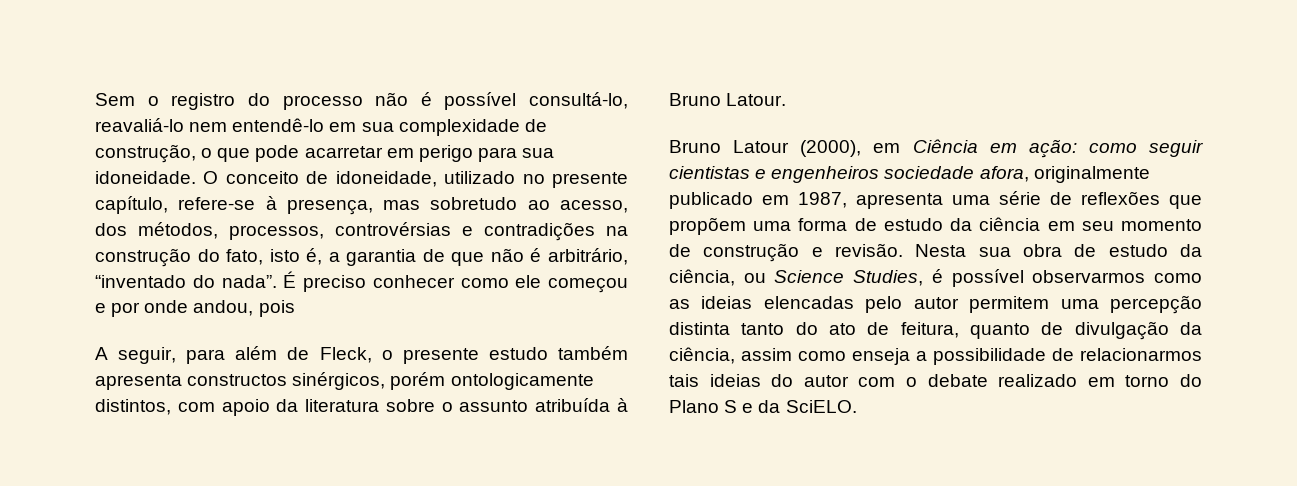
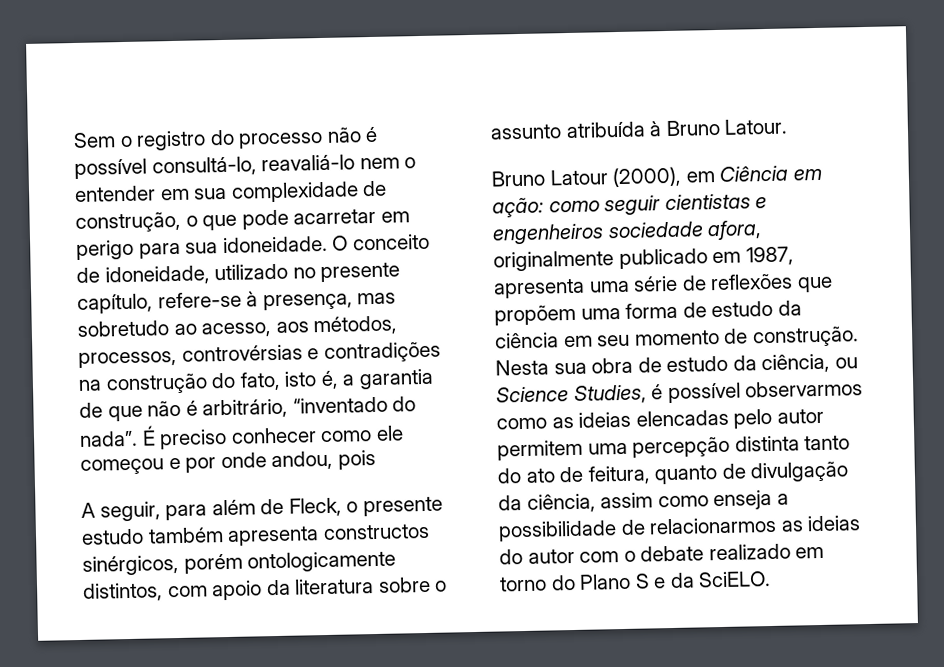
[232,118,325,132] entendê-lo -> [404,157,417,169] [74,185,156,203] o entender
[95,223,127,236] dos -> [275,321,309,333] aos
[703,243,903,262] construção e revisão. -> [751,326,859,348] construção.
[669,374,699,387] tais -> [780,520,804,532] as

